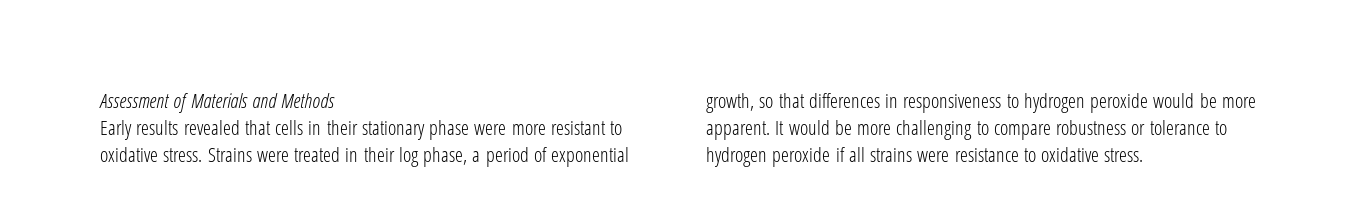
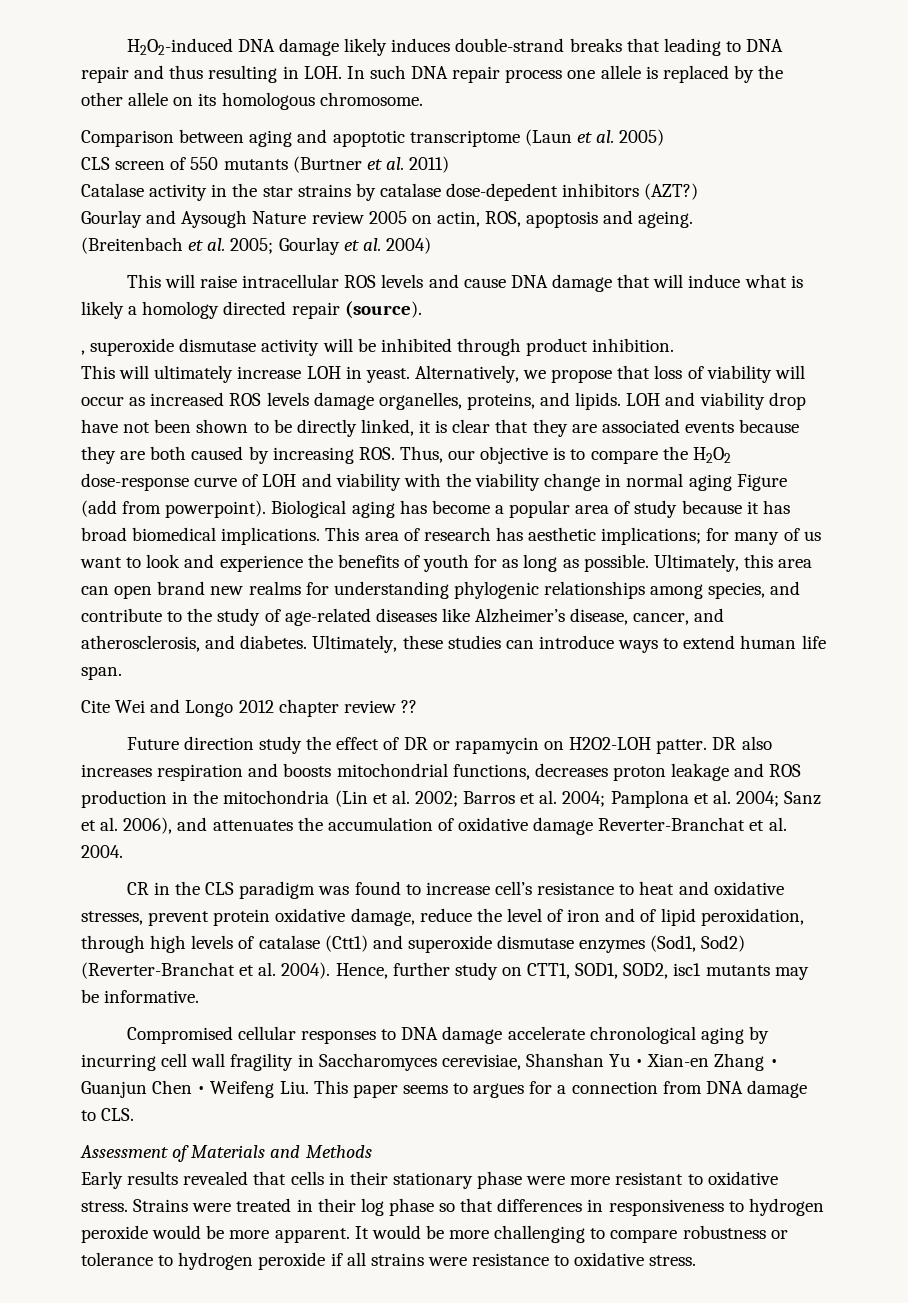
(99, 101) none -> [126,38,784,56] [81,65,784,83] [81,92,423,110] [81,129,665,147] [81,156,450,173] [81,183,699,201] [81,210,694,228] [81,237,431,255] [126,274,803,292] [81,301,422,319] [81,338,675,356] [81,365,805,383] [81,392,806,410] [81,419,800,437] [81,446,731,464] [81,473,787,491] [81,500,790,518] [81,527,821,545] [80,554,813,572] [81,581,801,599] [81,608,725,626] [81,635,826,653] [81,666,122,680] [81,699,417,717] [126,736,772,754] [81,763,802,781] [81,790,822,808] [81,817,787,835] [81,845,123,858] [126,881,784,899] [81,908,804,926] [81,935,746,953] [81,962,809,980] [81,989,200,1003] [126,1026,769,1044] [81,1053,778,1071] [81,1080,807,1098] [81,1108,135,1121] H2O2-induced DNA damage likely induces double-strand breaks that leading to DNA repair and thus resulting in LOH. In such DNA repair process one allele is replaced by the other allele on its homologous chromosome. // Comparison between aging and apoptotic transcriptome (Laun et al. 2005) // CLS screen of 550 mutants (Burtner et al. 2011) // Catalase activity in the star strains by catalase dose-depedent inhibitors (AZT?) // Gourlay and Aysough Nature review 2005 on actin, ROS, apoptosis and ageing. // (Breitenbach et al. 2005; Gourlay et al. 2004) // This will raise intracellular ROS levels and cause DNA damage that will induce what is likely a homology directed repair (source). // , superoxide dismutase activity will be inhibited through product inhibition. // This will ultimately increase LOH in yeast. Alternatively, we propose that loss of viability will occur as increased ROS levels damage organelles, proteins, and lipids. LOH and viability drop have not been shown to be directly linked, it is clear that they are associated events because they are both caused by increasing ROS. Thus, our objective is to compare the H2O2 dose-response curve of LOH and viability with the viability change in normal aging Figure (add from powerpoint). Biological aging has become a popular area of study because it has broad biomedical implications. This area of research has aesthetic implications; for many of us want to look and experience the benefits of youth for as long as possible. Ultimately, this area can open brand new realms for understanding phylogenic relationships among species, and contribute to the study of age-related diseases like Alzheimer’s disease, cancer, and atherosclerosis, and diabetes. Ultimately, these studies can introduce ways to extend human life span. // Cite Wei and Longo 2012 chapter review ?? // Future direction study the effect of DR or rapamycin on H2O2-LOH patter. DR also increases respiration and boosts mitochondrial functions, decreases proton leakage and ROS production in the mitochondria (Lin et al. 2002; Barros et al. 2004; Pamplona et al. 2004; Sanz et al. 2006), and attenuates the accumulation of oxidative damage Reverter-Branchat et al. 2004. // CR in the CLS paradigm was found to increase cell’s resistance to heat and oxidative stresses, prevent protein oxidative damage, reduce the level of iron and of lipid peroxidation, through high levels of catalase (Ctt1) and superoxide dismutase enzymes (Sod1, Sod2) (Reverter-Branchat et al. 2004). Hence, further study on CTT1, SOD1, SOD2, isc1 mutants may be informative. // Compromised cellular responses to DNA damage accelerate chronological aging by incurring cell wall fragility in Saccharomyces cerevisiae, Shanshan Yu • Xian-en Zhang • Guanjun Chen • Weifeng Liu. This paper seems to argues for a connection from DNA damage to CLS. //
[423,147,630,167] [706,93,754,113] phase, a period of exponential growth, -> [388,1198,434,1216] phase

